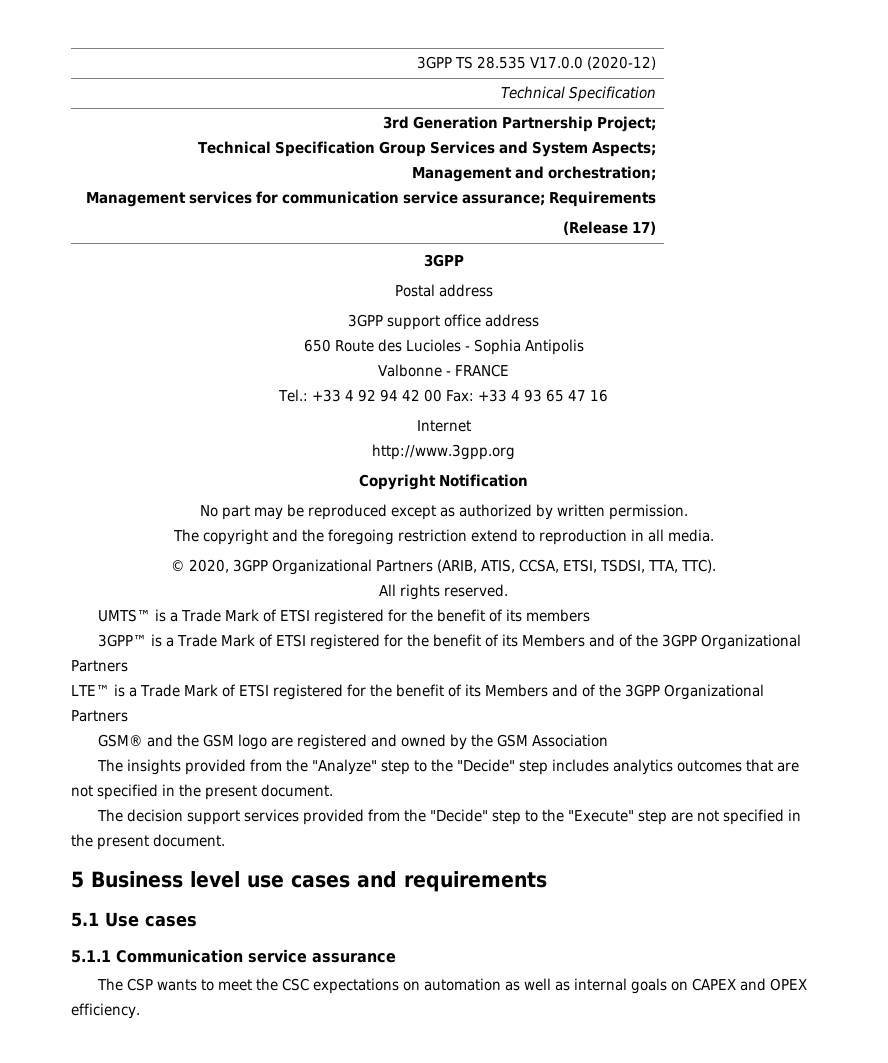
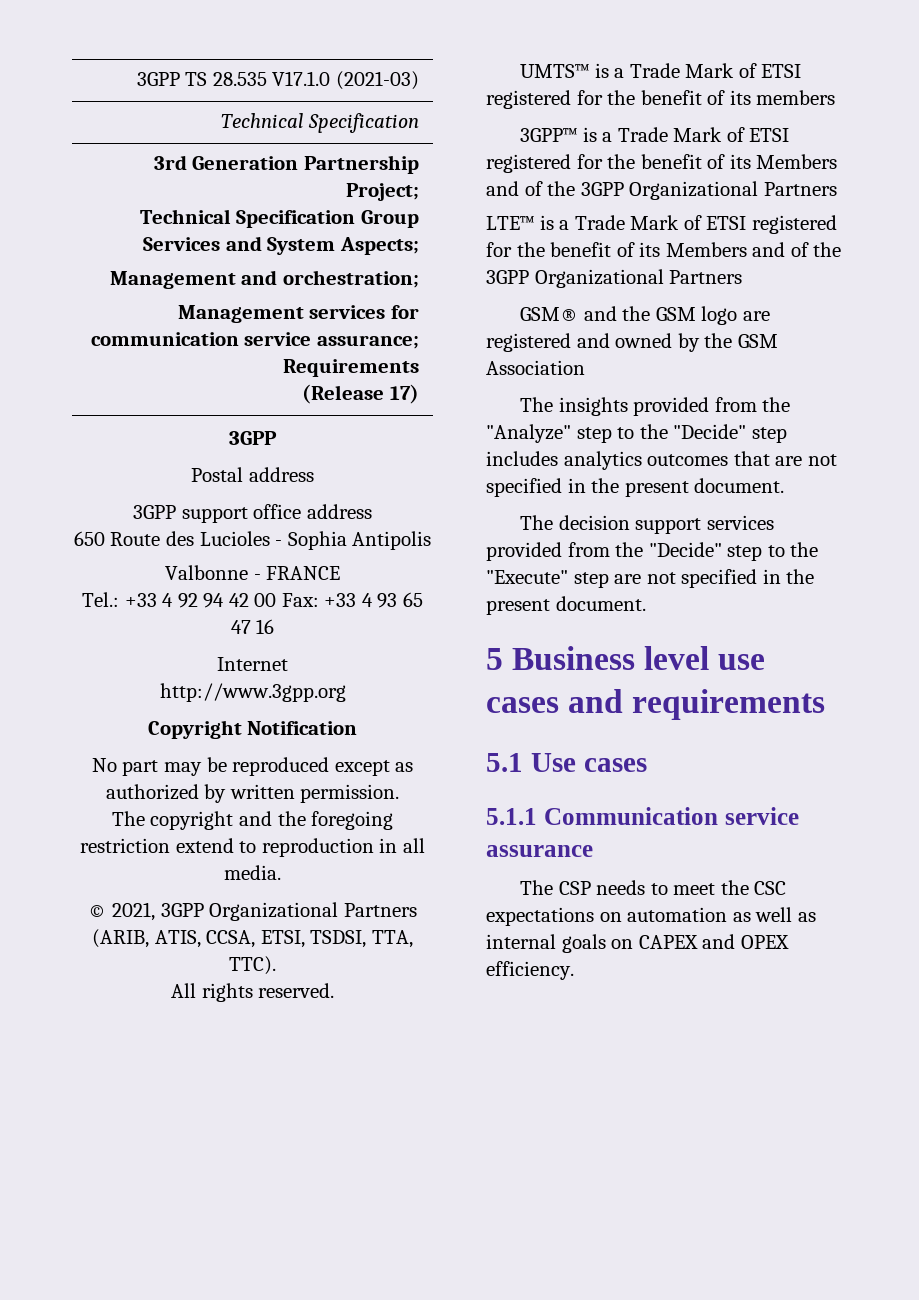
[530,56,657,70] V17.0.0 (2020-12) -> [272,71,419,90] V17.1.0 (2021-03)
[189,559,230,573] 2020, -> [111,902,155,921] 2021,
[156,979,197,991] wants -> [596,880,646,895] needs

